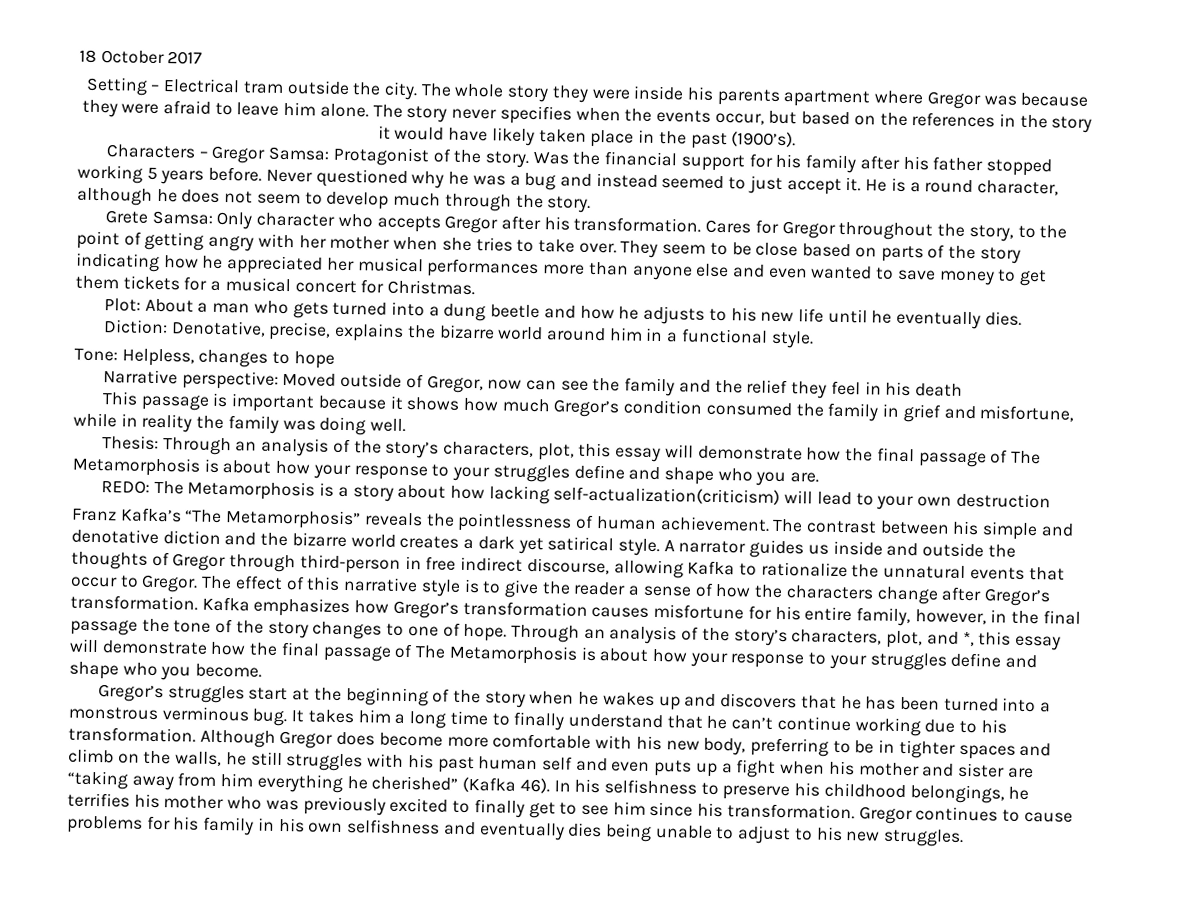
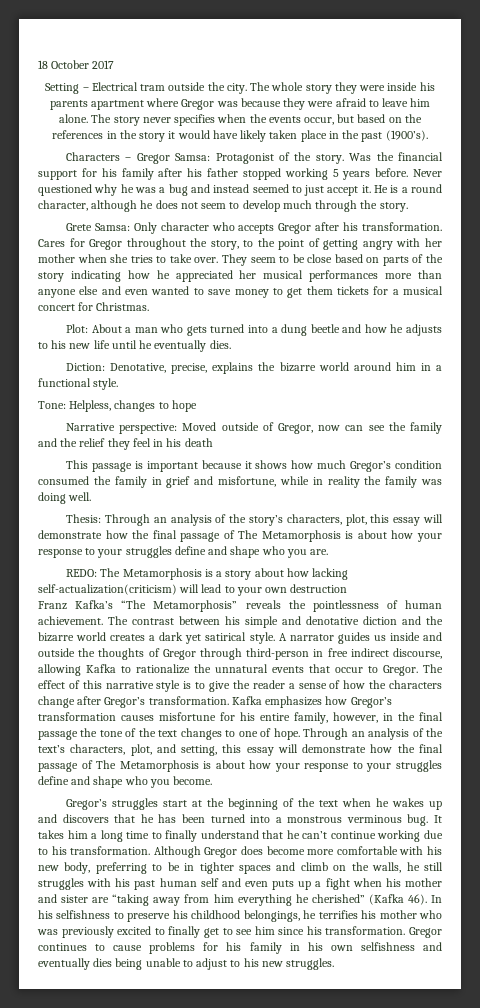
[267,621,309,639] story -> [158,730,178,737] text
[733,629,788,647] story’s -> [38,745,65,753] text’s
[962,631,975,647] *, -> [181,745,218,756] setting,
[484,691,526,708] story -> [319,800,339,807] text

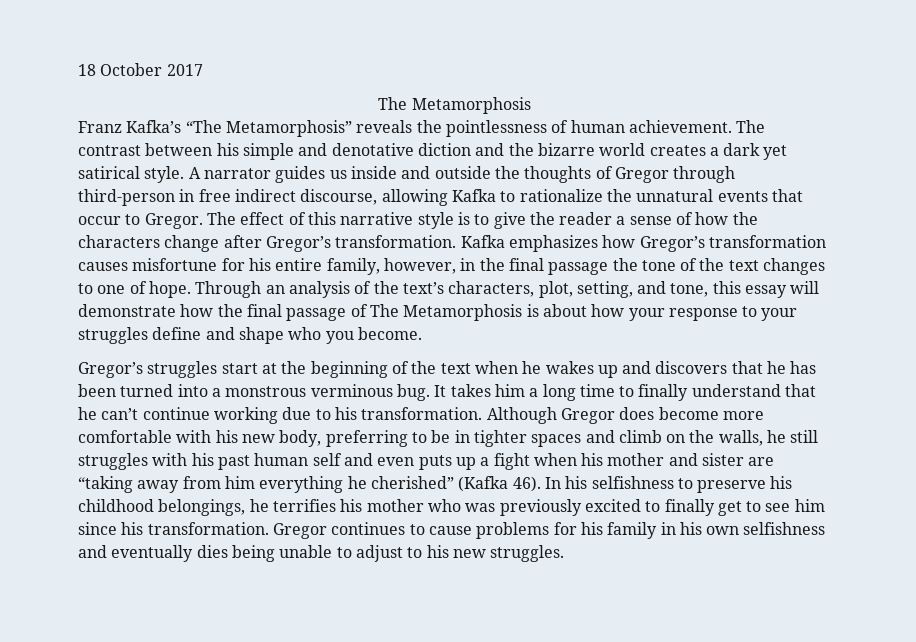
[45,82,435,94] [49,98,431,110] [59,114,422,126] [52,130,428,142] [66,152,443,164] [38,168,442,180] [38,184,442,196] [38,200,408,212] [66,222,442,234] [38,238,443,250] [38,254,443,266] [38,270,442,282] [38,286,443,298] [38,302,150,311] [66,324,443,336] [38,340,231,352] [66,362,443,374] [38,378,119,390] [38,400,197,412] [66,422,442,434] [38,438,213,450] [66,460,442,472] [38,476,442,488] [38,492,92,504] [66,514,443,526] [38,530,443,542] [38,546,329,558] [66,568,349,580] [38,584,348,596] Setting – Electrical tram outside the city. The whole story they were inside his parents apartment where Gregor was because they were afraid to leave him alone. The story never specifies when the events occur, but based on the references in the story it would have likely taken place in the past (1900’s). // Characters – Gregor Samsa: Protagonist of the story. Was the financial support for his family after his father stopped working 5 years before. Never questioned why he was a bug and instead seemed to just accept it. He is a round character, although he does not seem to develop much through the story. // Grete Samsa: Only character who accepts Gregor after his transformation. Cares for Gregor throughout the story, to the point of getting angry with her mother when she tries to take over. They seem to be close based on parts of the story indicating how he appreciated her musical performances more than anyone else and even wanted to save money to get them tickets for a musical concert for Christmas. // Plot: About a man who gets turned into a dung beetle and how he adjusts to his new life until he eventually dies. // Diction: Denotative, precise, explains the bizarre world around him in a functional style. // Tone: Helpless, changes to hope // Narrative perspective: Moved outside of Gregor, now can see the family and the relief they feel in his death // This passage is important because it shows how much Gregor’s condition consumed the family in grief and misfortune, while in reality the family was doing well. // Thesis: Through an analysis of the story’s characters, plot, this essay will demonstrate how the final passage of The Metamorphosis is about how your response to your struggles define and shape who you are. // REDO: The Metamorphosis is a story about how lacking self-actualization(criticism) will lead to your own destruction -> [378,97,531,114] The Metamorphosis
[156,744,218,756] and setting, -> [576,281,709,298] setting, and tone,

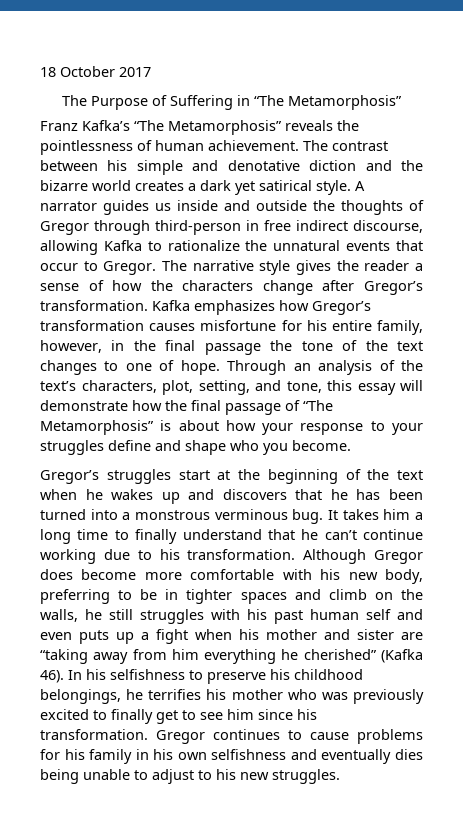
[411,97,531,114] Metamorphosis -> [91,95,402,110] Purpose of Suffering in “The Metamorphosis”
[240,212,526,229] effect of this narrative style is to give -> [192,260,331,275] narrative style gives
[369,304,523,321] The Metamorphosis -> [303,400,333,411] [40,420,154,435] “The Metamorphosis”

